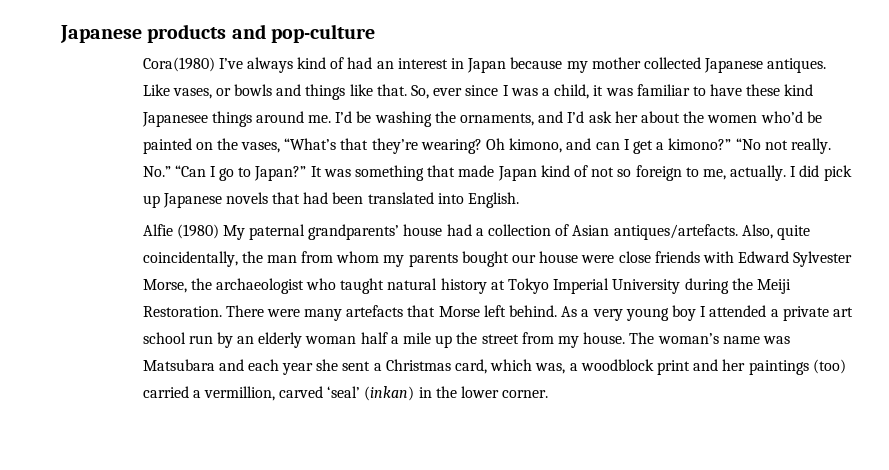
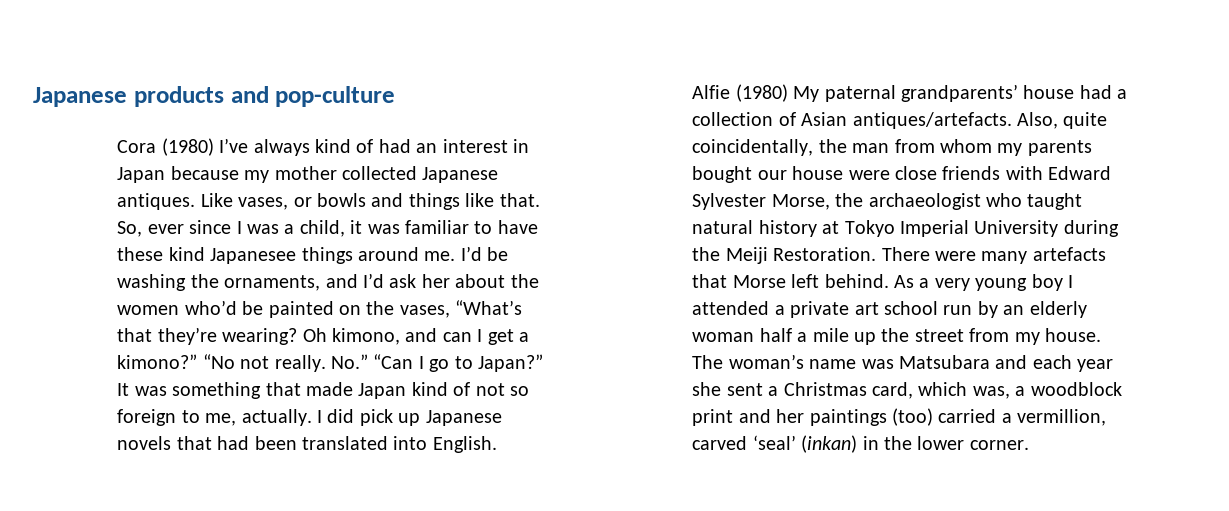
[142,57,215,72] Cora(1980) -> [117,138,214,156] Cora (1980)

